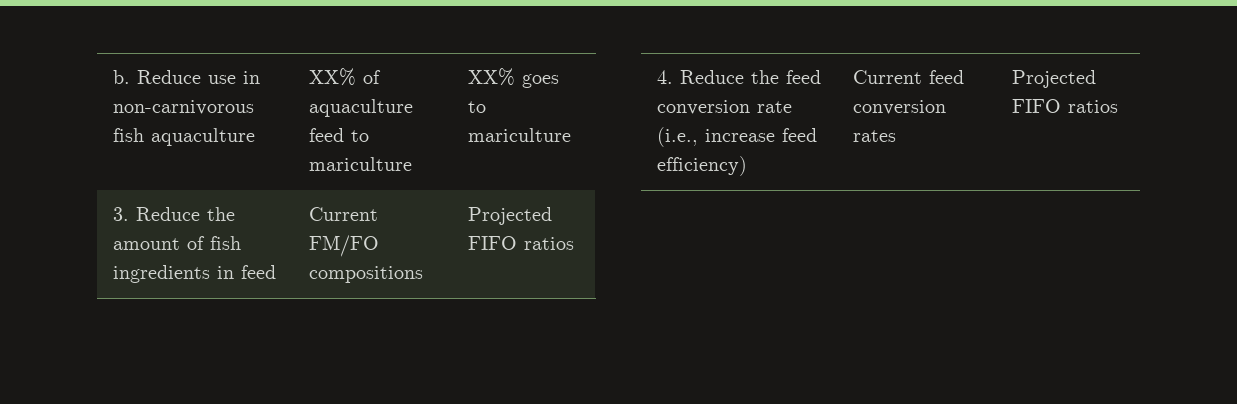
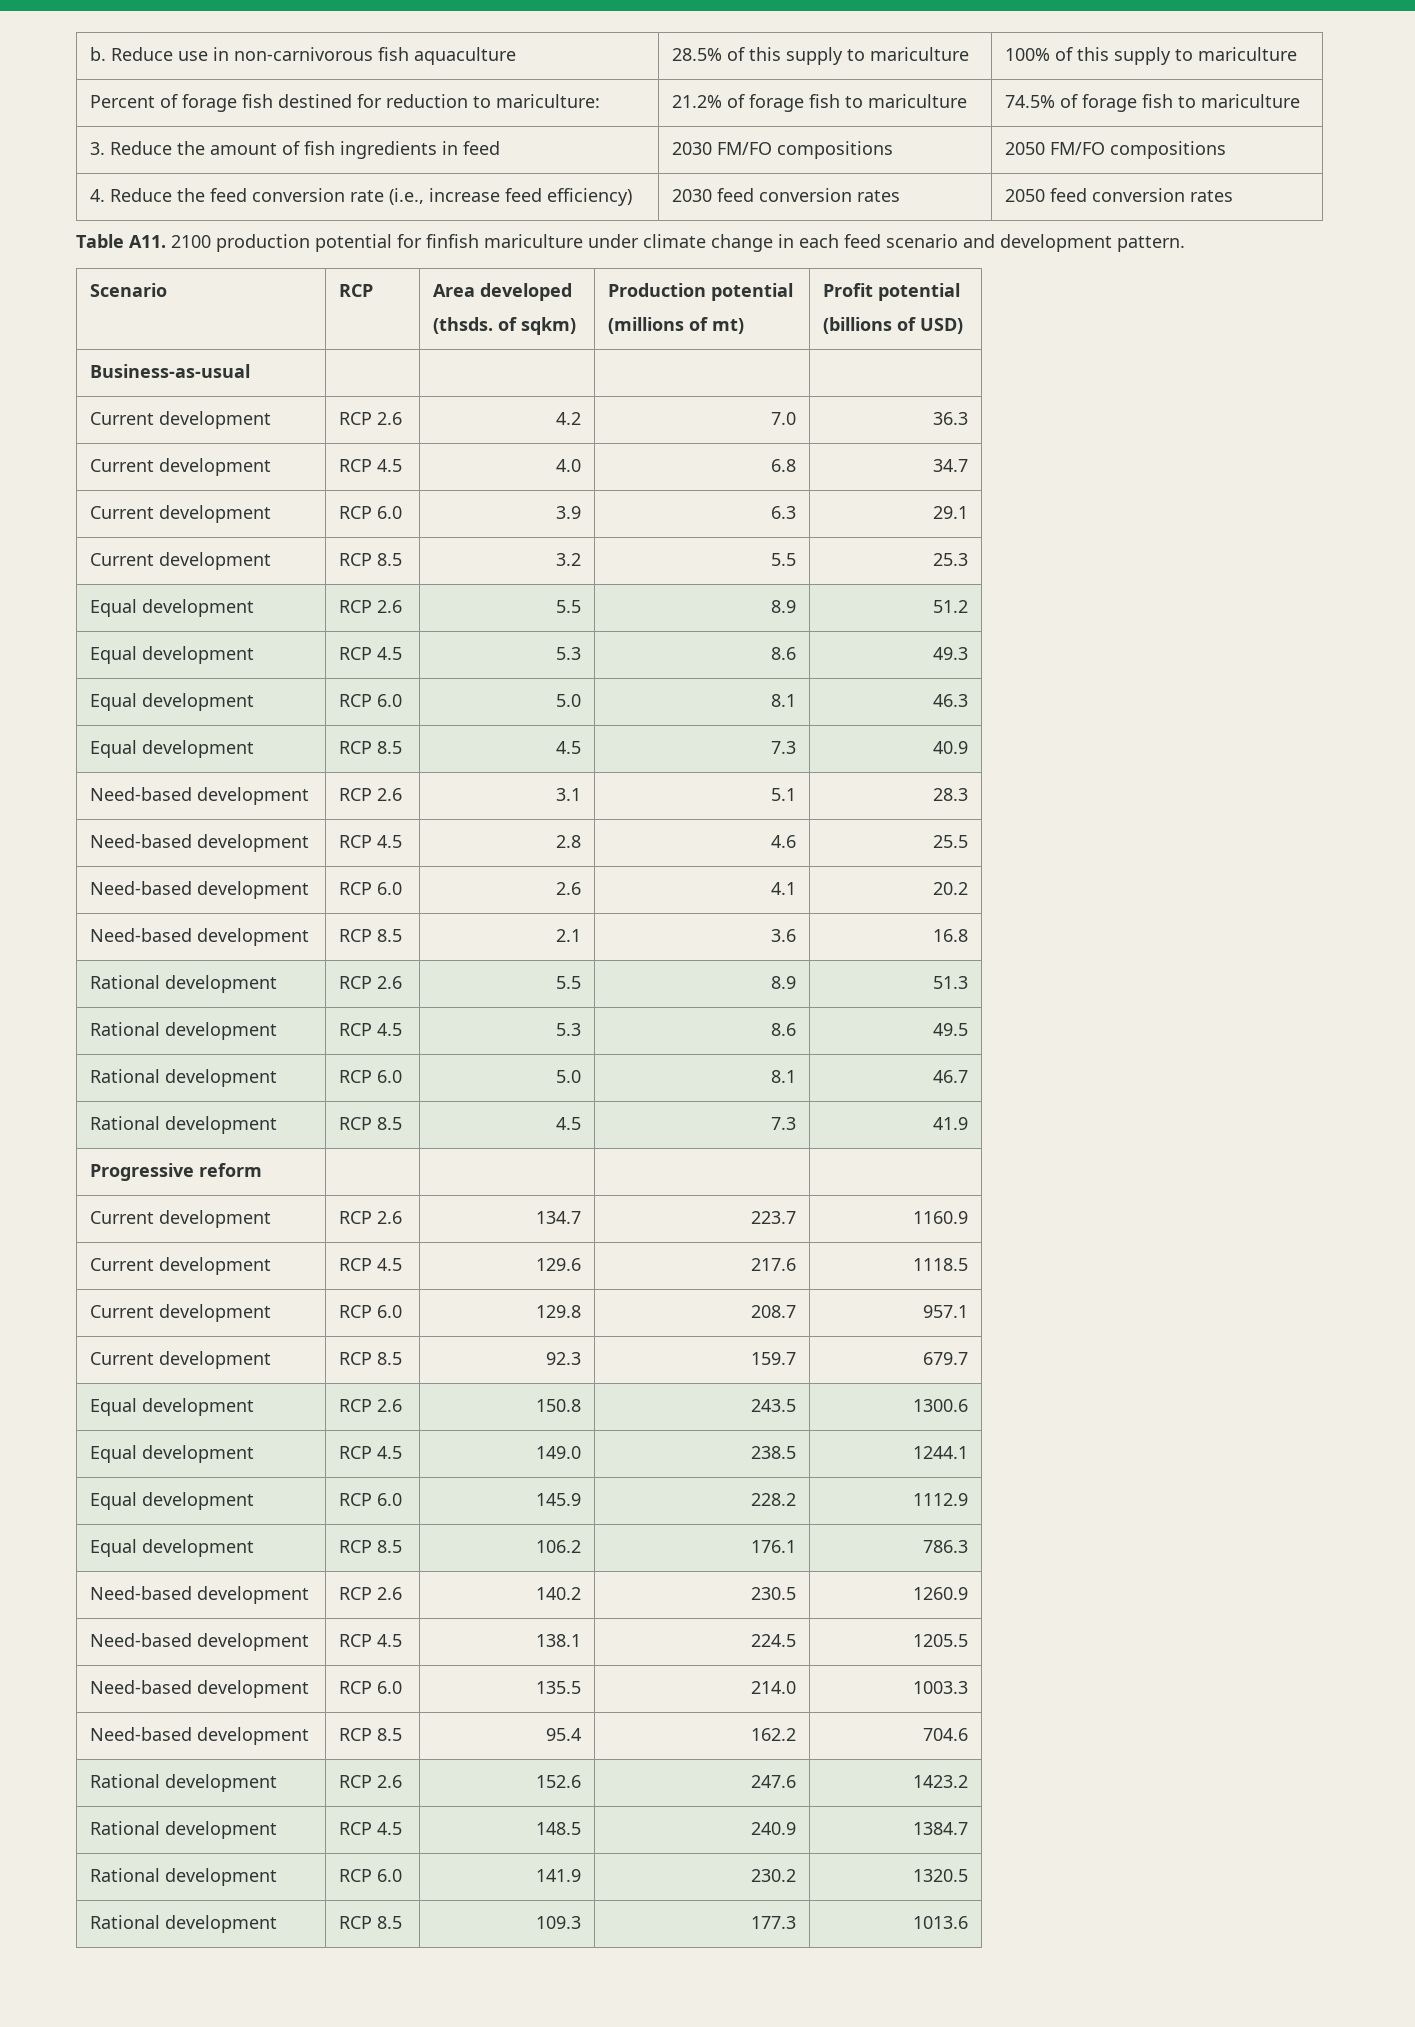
[308,68,381,86] [308,99,413,117] [308,128,369,142] [308,157,412,171] [467,68,559,88] XX% of aquaculture feed to mariculture | XX% goes -> [672,47,970,65] [1005,47,1298,65] [90,94,601,112] [672,94,968,112] [1005,94,1174,112] 28.5% of this supply to mariculture | 100% of this supply to mariculture // Percent of forage fish destined for reduction to mariculture: | 21.2% of forage fish to mariculture | 74.5% of forage fish
[308,207,378,221] Current -> [672,142,713,155] 2030
[467,207,552,225] [467,236,574,250] Projected FIFO ratios -> [1005,141,1227,159] 2050 FM/FO compositions
[852,70,922,84] Current -> [672,189,713,202] 2030
[1011,70,1096,88] [1011,99,1118,113] Projected FIFO ratios -> [1005,188,1234,202] [76,234,1185,252] [90,283,168,297] [339,284,374,297] [433,283,573,301] [433,317,577,335] [608,283,794,301] [608,317,745,334] [823,283,961,301] [823,317,964,334] [90,364,251,378] [90,411,272,429] [339,412,403,425] [555,412,581,425] [770,412,796,425] [932,412,968,425] [90,458,272,476] [339,459,403,472] [555,459,581,472] [770,459,796,472] [932,459,968,472] [90,505,272,523] [339,506,403,519] [555,506,581,519] [770,506,796,519] [932,506,968,519] [90,552,272,570] [339,553,403,566] [555,553,581,566] [770,553,796,566] [932,553,968,566] [90,599,255,617] [339,600,403,613] [555,600,581,613] [770,600,796,613] [932,600,968,613] [90,646,255,664] [339,647,403,660] [555,647,581,660] [770,647,796,660] [932,647,968,660] [90,693,255,711] [339,694,403,707] [555,694,581,707] [770,694,796,707] [932,694,968,707] [90,740,255,758] [339,741,403,754] [555,741,581,754] [770,741,796,754] [932,741,968,754] [90,787,310,805] [339,788,403,801] [555,788,581,801] [770,788,796,801] [932,788,968,801] [90,834,310,852] [339,835,403,848] [555,835,581,848] [770,835,796,848] [932,835,968,848] [90,881,310,899] [339,882,403,895] [555,882,581,895] [770,882,796,895] [932,882,968,895] [90,928,310,946] [339,929,403,942] [555,929,581,942] [770,929,796,942] [932,929,968,942] [90,975,278,993] [339,976,403,989] [555,976,581,989] [770,976,796,989] [932,976,968,989] [90,1022,278,1040] [339,1023,403,1036] [555,1023,581,1036] [770,1023,796,1036] [932,1023,968,1036] [90,1069,278,1087] [339,1070,403,1083] [555,1070,581,1083] [770,1070,796,1083] [932,1070,968,1083] [90,1116,278,1134] [339,1117,403,1130] [555,1117,581,1130] [770,1117,796,1130] [932,1117,968,1130] [90,1163,263,1181] [90,1210,272,1228] [339,1211,403,1224] [535,1211,581,1224] [750,1211,796,1224] [912,1211,968,1224] [90,1257,272,1275] [339,1258,403,1271] [535,1258,581,1271] [750,1258,796,1271] [912,1258,968,1271] [90,1304,272,1322] [339,1305,403,1318] [535,1305,581,1318] [750,1305,796,1318] [922,1305,968,1318] [90,1351,272,1369] [339,1352,403,1365] [545,1352,581,1365] [750,1352,796,1365] [922,1352,968,1365] [90,1398,255,1416] [339,1399,403,1412] [535,1399,581,1412] [750,1399,796,1412] [912,1399,968,1412] [90,1445,255,1463] [339,1446,403,1459] [535,1446,581,1459] [750,1446,796,1459] [912,1446,968,1459] [90,1492,255,1510] [339,1493,403,1506] [535,1493,581,1506] [750,1493,796,1506] [912,1493,968,1506] [90,1539,255,1557] [339,1540,403,1553] [535,1540,581,1553] [750,1540,796,1553] [922,1540,968,1553] [90,1586,310,1604] [339,1587,403,1600] [535,1587,581,1600] [750,1587,796,1600] [912,1587,968,1600] [90,1633,310,1651] [339,1634,403,1647] [535,1634,581,1647] [750,1634,796,1647] [912,1634,968,1647] [90,1680,310,1698] [339,1681,403,1694] [535,1681,581,1694] [750,1681,796,1694] [912,1681,968,1694] [90,1727,310,1745] [339,1728,403,1741] [545,1728,581,1741] [750,1728,796,1741] [922,1728,968,1741] [90,1774,278,1792] [339,1775,403,1788] [535,1775,581,1788] [750,1775,796,1788] [912,1775,968,1788] [90,1821,278,1839] [339,1822,403,1835] [535,1822,581,1835] [750,1822,796,1835] [912,1822,968,1835] [90,1868,278,1886] [339,1869,403,1882] [535,1869,581,1882] [750,1869,796,1882] [912,1869,968,1882] [90,1915,278,1933] [339,1916,403,1929] [535,1916,581,1929] [750,1916,796,1929] [912,1916,968,1929] 2050 feed conversion rates // Table A11. 2100 production potential for finfish mariculture under climate change in each feed scenario and development pattern. // Scenario | RCP | Area developed // (thsds. of sqkm) | Production potential // (millions of mt) | Profit potential // (billions of USD) // Business-as-usual | | | | // Current development | RCP 2.6 | 4.2 | 7.0 | 36.3 // Current development | RCP 4.5 | 4.0 | 6.8 | 34.7 // Current development | RCP 6.0 | 3.9 | 6.3 | 29.1 // Current development | RCP 8.5 | 3.2 | 5.5 | 25.3 // Equal development | RCP 2.6 | 5.5 | 8.9 | 51.2 // Equal development | RCP 4.5 | 5.3 | 8.6 | 49.3 // Equal development | RCP 6.0 | 5.0 | 8.1 | 46.3 // Equal development | RCP 8.5 | 4.5 | 7.3 | 40.9 // Need-based development | RCP 2.6 | 3.1 | 5.1 | 28.3 // Need-based development | RCP 4.5 | 2.8 | 4.6 | 25.5 // Need-based development | RCP 6.0 | 2.6 | 4.1 | 20.2 // Need-based development | RCP 8.5 | 2.1 | 3.6 | 16.8 // Rational development | RCP 2.6 | 5.5 | 8.9 | 51.3 // Rational development | RCP 4.5 | 5.3 | 8.6 | 49.5 // Rational development | RCP 6.0 | 5.0 | 8.1 | 46.7 // Rational development | RCP 8.5 | 4.5 | 7.3 | 41.9 // Progressive reform | | | | // Current development | RCP 2.6 | 134.7 | 223.7 | 1160.9 // Current development | RCP 4.5 | 129.6 | 217.6 | 1118.5 // Current development | RCP 6.0 | 129.8 | 208.7 | 957.1 // Current development | RCP 8.5 | 92.3 | 159.7 | 679.7 // Equal development | RCP 2.6 | 150.8 | 243.5 | 1300.6 // Equal development | RCP 4.5 | 149.0 | 238.5 | 1244.1 // Equal development | RCP 6.0 | 145.9 | 228.2 | 1112.9 // Equal development | RCP 8.5 | 106.2 | 176.1 | 786.3 // Need-based development | RCP 2.6 | 140.2 | 230.5 | 1260.9 // Need-based development | RCP 4.5 | 138.1 | 224.5 | 1205.5 // Need-based development | RCP 6.0 | 135.5 | 214.0 | 1003.3 // Need-based development | RCP 8.5 | 95.4 | 162.2 | 704.6 // Rational development | RCP 2.6 | 152.6 | 247.6 | 1423.2 // Rational development | RCP 4.5 | 148.5 | 240.9 | 1384.7 // Rational development | RCP 6.0 | 141.9 | 230.2 | 1320.5 // Rational development | RCP 8.5 | 109.3 | 177.3 | 1013.6

